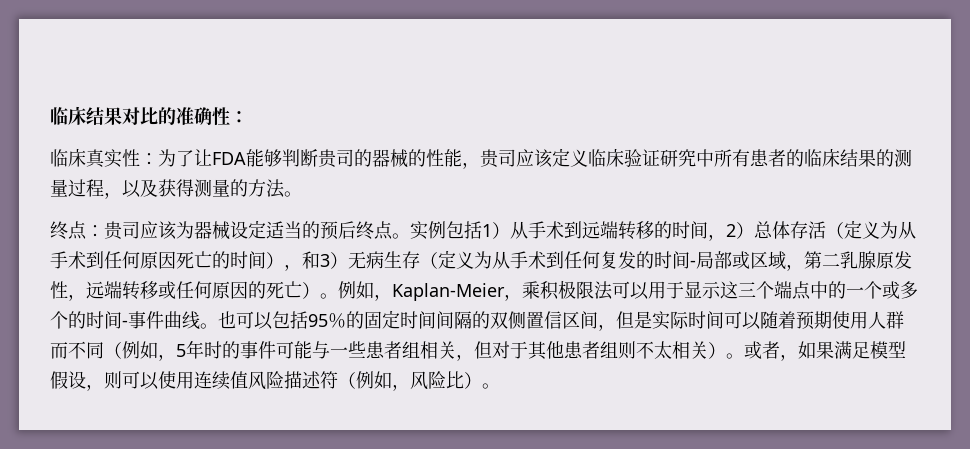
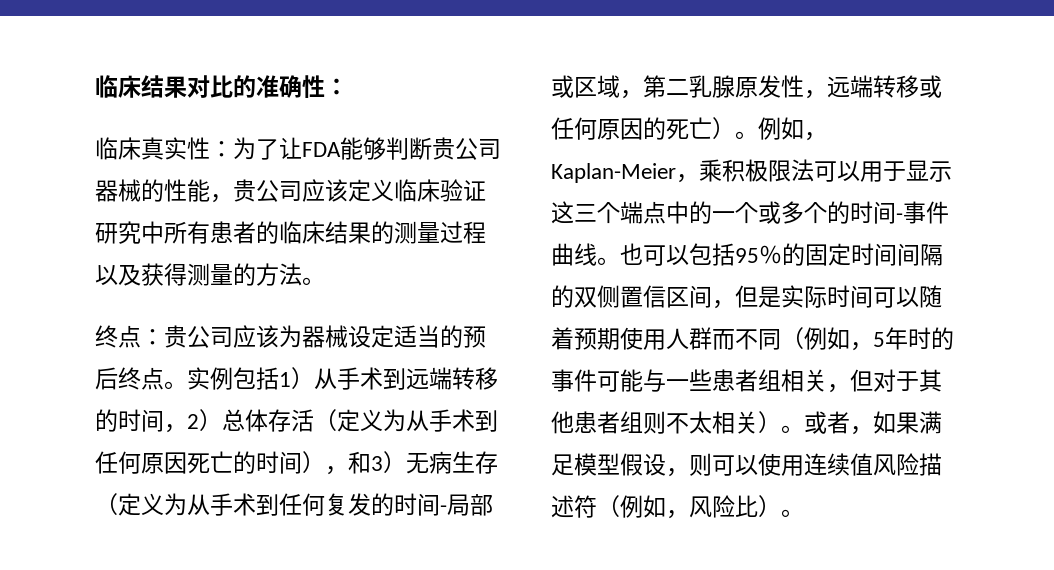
[336,149,372,167] 司的 -> [455,138,501,160] 公司
(499, 158) none -> [256,180,279,202] 公
[104,192,122,199] ， -> (486, 232) none
(123, 230) none -> [187,326,210,348] 公

